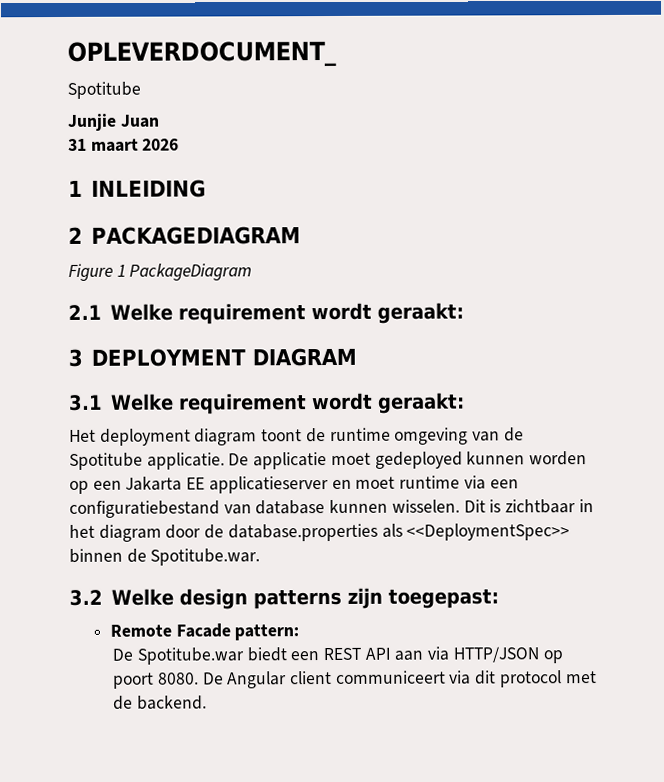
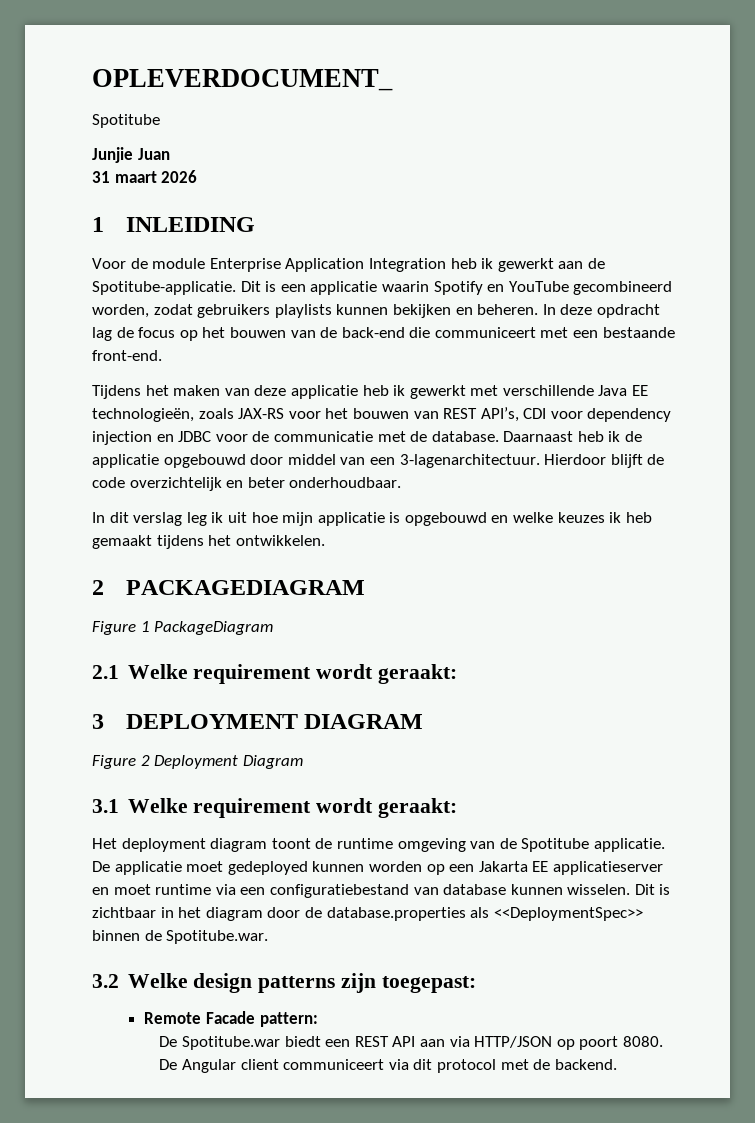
(206, 188) none -> [92,258,605,272] [92,281,673,295] [92,304,660,318] [92,327,675,341] [92,350,162,361] [92,385,649,399] [92,407,672,422] [92,431,643,445] [92,454,665,468] [92,477,402,491] [92,512,652,526] [92,535,325,549] // Voor de module Enterprise Application Integration heb ik gewerkt aan de Spotitube-applicatie. Dit is een applicatie waarin Spotify en YouTube gecombineerd worden, zodat gebruikers playlists kunnen bekijken en beheren. In deze opdracht lag de focus op het bouwen van de back-end die communiceert met een bestaande front-end. // Tijdens het maken van deze applicatie heb ik gewerkt met verschillende Java EE technologieën, zoals JAX-RS voor het bouwen van REST API’s, CDI voor dependency injection en JDBC voor de communicatie met de database. Daarnaast heb ik de applicatie opgebouwd door middel van een 3-lagenarchitectuur. Hierdoor blijft de code overzichtelijk en beter onderhoudbaar. // In dit verslag leg ik uit hoe mijn applicatie is opgebouwd en welke keuzes ik heb gemaakt tijdens het ontwikkelen.
(357, 357) none -> [92,755,303,769] // Figure 2 Deployment Diagram

